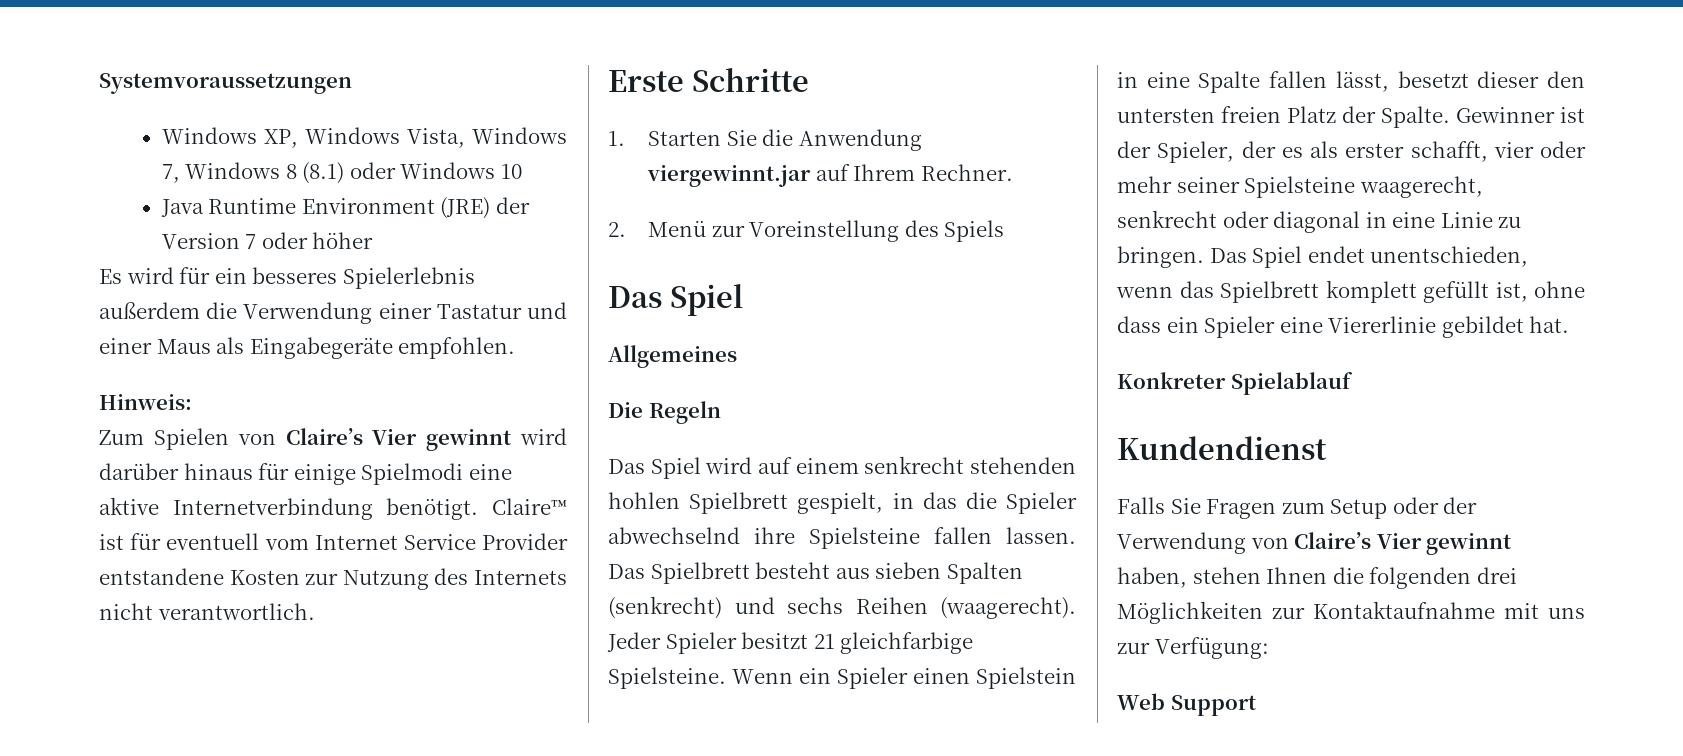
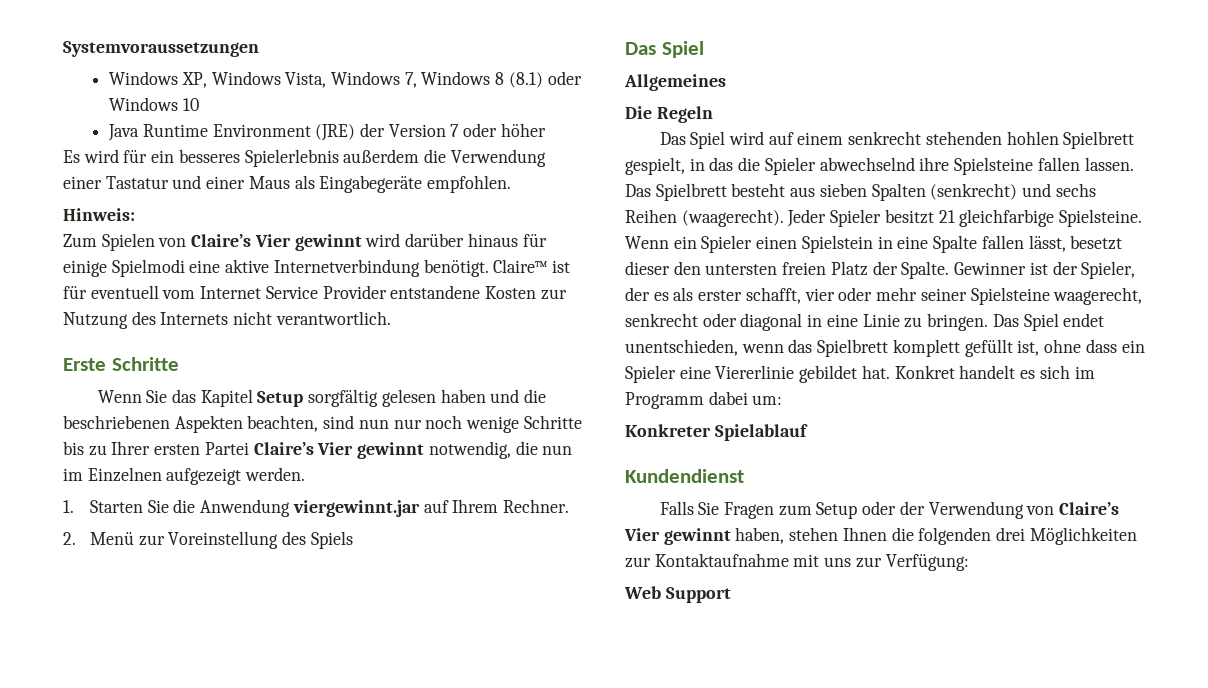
(809, 80) none -> [97,389,547,407] [63,415,582,433] [63,441,573,459] [63,467,306,485] // Wenn Sie das Kapitel Setup sorgfältig gelesen haben und die beschriebenen Aspekten beachten, sind nun nur noch wenige Schritte bis zu Ihrer ersten Partei Claire’s Vier gewinnt notwendig, die nun im Einzelnen aufgezeigt werden.
(1570, 324) none -> [894,365,1095,379] [625,391,783,409] Konkret handelt es sich im Programm dabei um:

